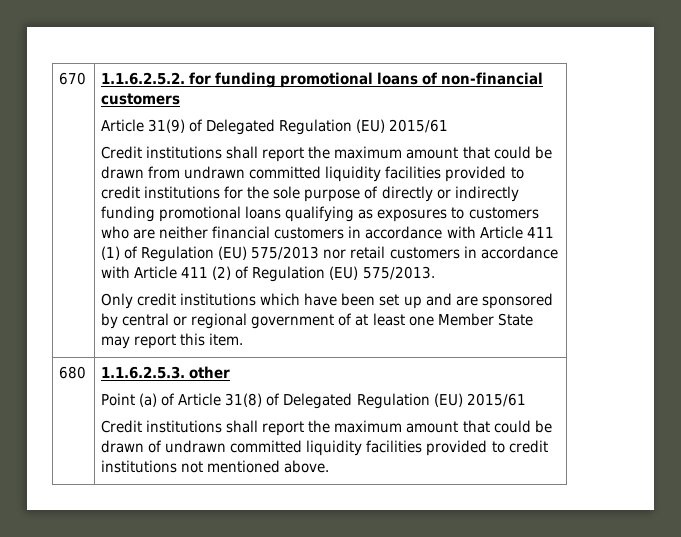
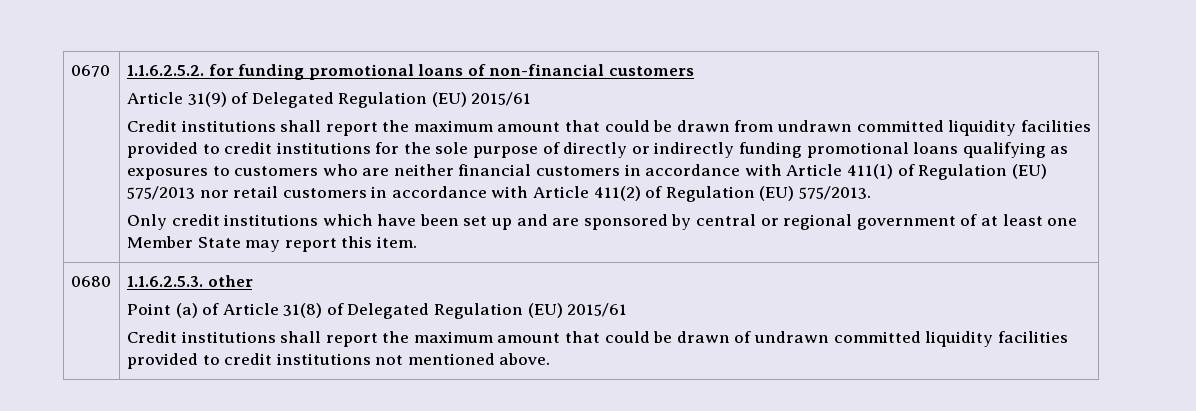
[59,72,87,85] 670 -> [70,65,110,77] 0670
[526,227,554,238] [101,246,121,260] 411 (1) -> [846,164,893,179] 411(1)
[181,266,232,280] 411 (2) -> [593,186,641,201] 411(2)
[59,366,87,379] 680 -> [70,276,111,287] 0680

